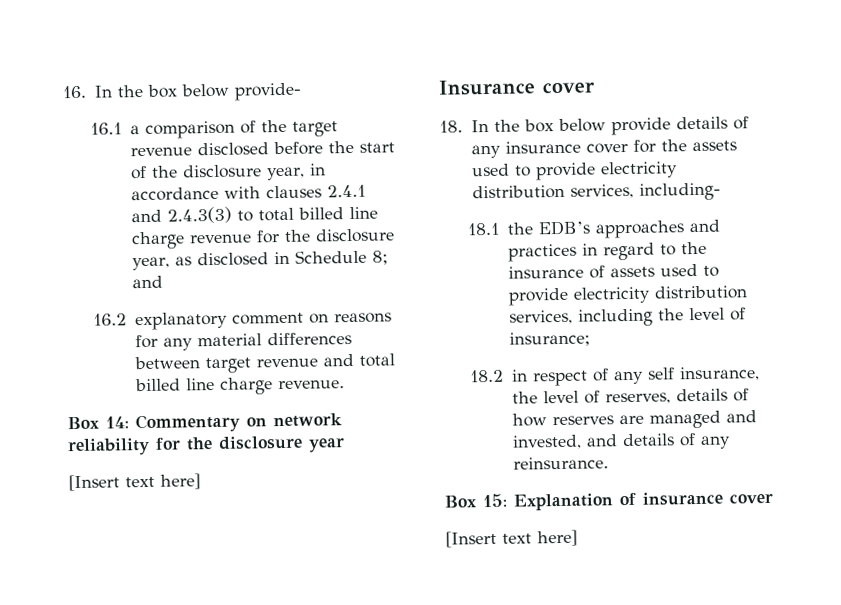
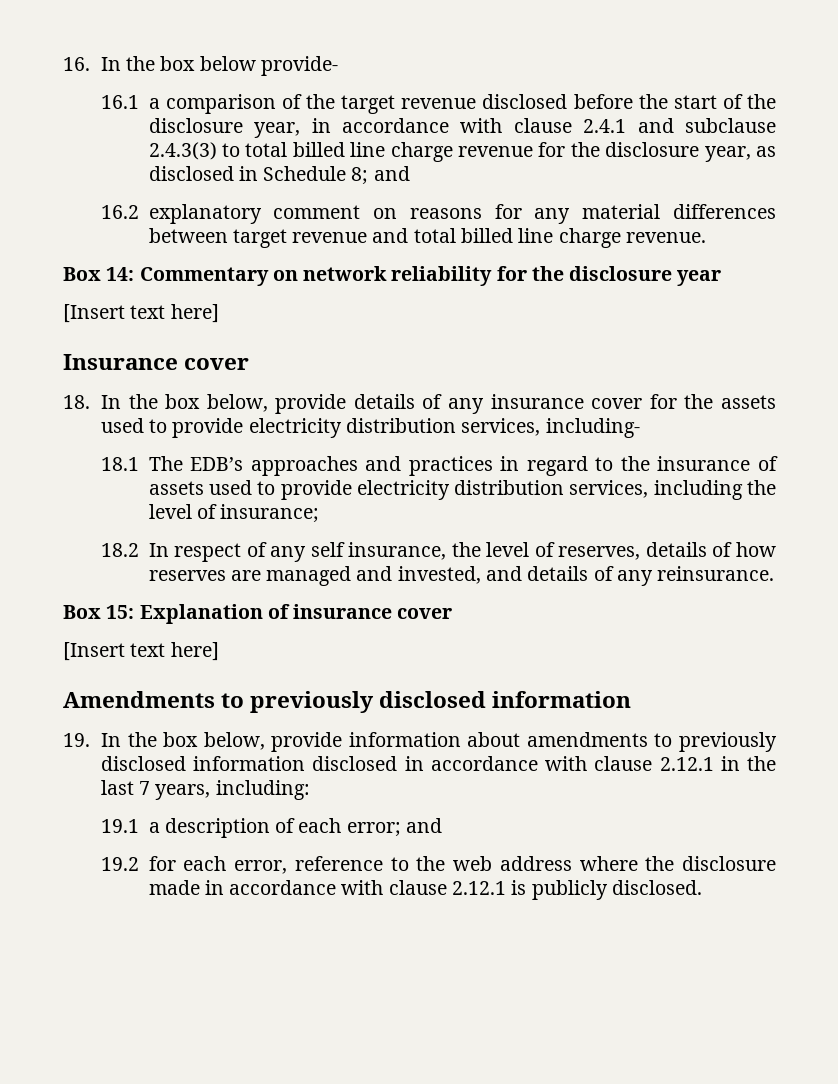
[265,185,322,199] clauses -> [513,118,572,133] clause
(162, 216) none -> [685,118,777,133] subclause
[557,118,606,132] below -> [206,394,268,412] below,
[506,222,534,235] the -> [148,456,183,471] The
[510,369,528,382] in -> [148,543,169,557] In
(578, 538) none -> [63,691,632,713] [63,732,777,752] [100,756,777,771] [100,780,310,800] [100,818,443,838] [100,856,776,874] [148,880,702,900] // Amendments to previously disclosed information // 19. In the box below, provide information about amendments to previously disclosed information disclosed in accordance with clause 2.12.1 in the last 7 years, including: // 19.1 a description of each error; and // 19.2 for each error, reference to the web address where the disclosure made in accordance with clause 2.12.1 is publicly disclosed.

